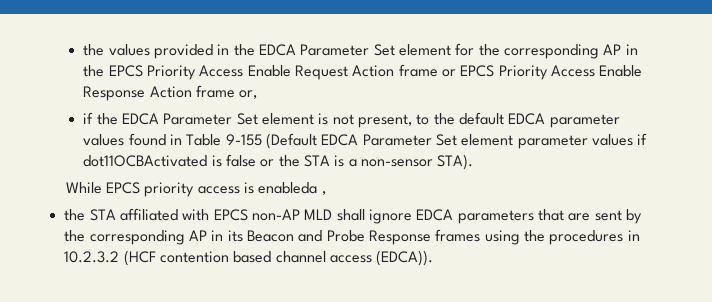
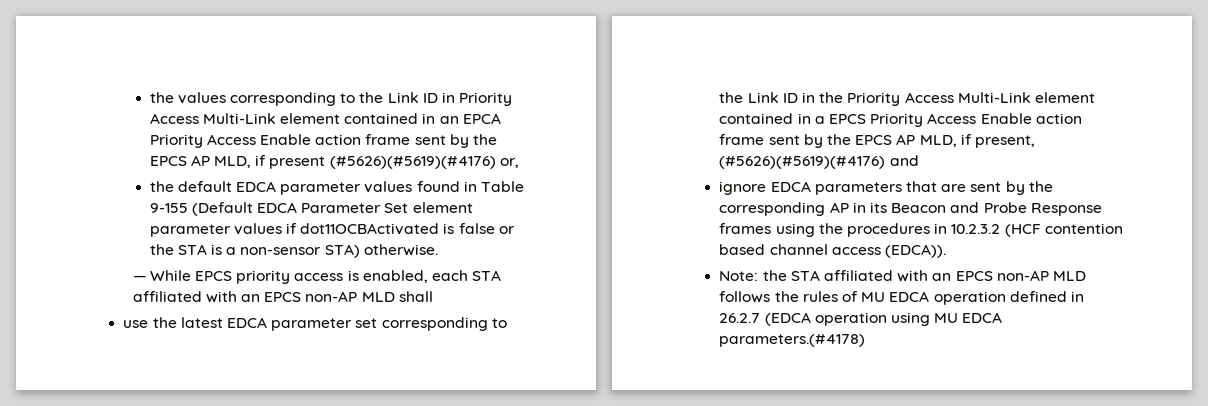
[153,43,638,59] [83,64,643,80] [83,85,258,101] [83,112,430,128] provided in the EDCA Parameter Set element for the corresponding AP in the EPCS Priority Access Enable Request Action frame or EPCS Priority Access Enable Response Action frame or, // if the EDCA Parameter Set element is not present, to -> [230,92,513,106] [149,113,501,124] [149,134,498,148] [149,155,519,169] corresponding to the Link ID in Priority Access Multi-Link element contained in an EPCA Priority Access Enable action frame sent by the EPCS AP MLD, if present (#5626)(#5619)(#4176) or, //
[437,154,474,170] STA). // -> [324,244,438,258] [132,275,146,281] STA) otherwise. // —
[258,182,326,195] [64,208,210,221] enableda , // the STA affiliated with -> [362,270,502,283] [132,291,261,303] enabled, each STA affiliated with an
(365, 215) none -> [123,317,507,331] [719,92,1095,106] [719,113,1082,127] [719,134,1035,148] [719,155,919,169] // use the latest EDCA parameter set corresponding to the Link ID in the Priority Access Multi-Link element contained in a EPCS Priority Access Enable action frame sent by the EPCS AP MLD, if present, (#5626)(#5619)(#4176) and //
(434, 258) none -> [719,270,1086,282] [719,291,1084,305] [719,312,1003,326] [719,334,866,347] // Note: the STA affiliated with an EPCS non-AP MLD follows the rules of MU EDCA operation defined in 26.2.7 (EDCA operation using MU EDCA parameters.(#4178)

